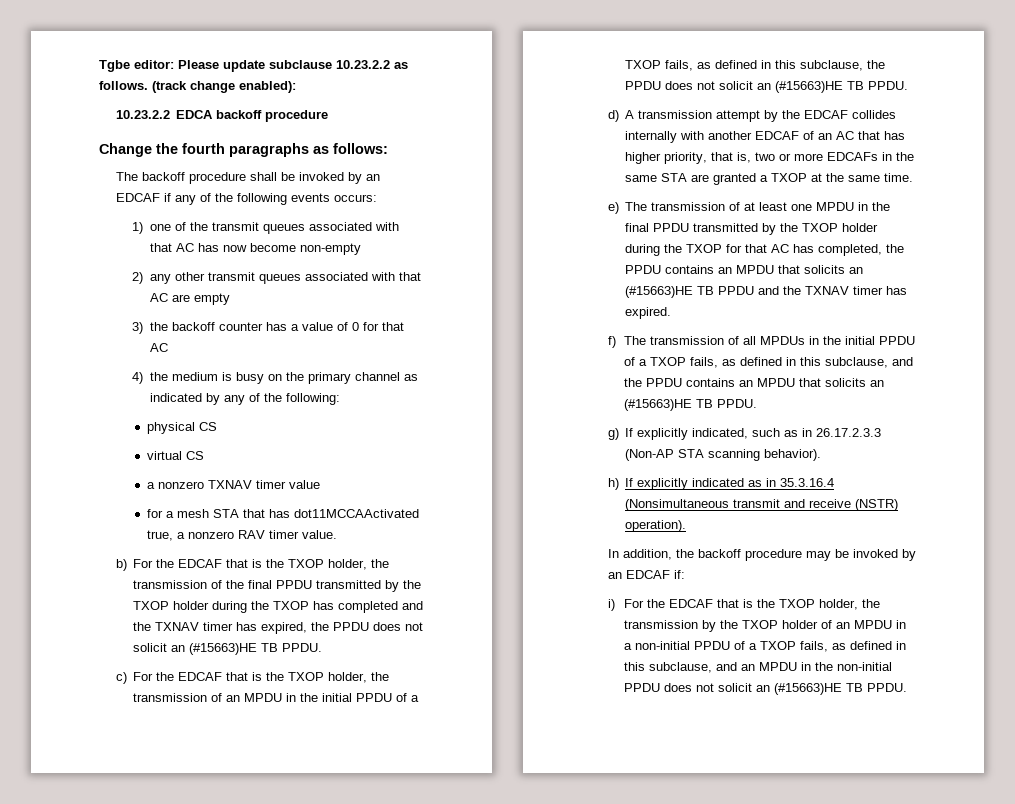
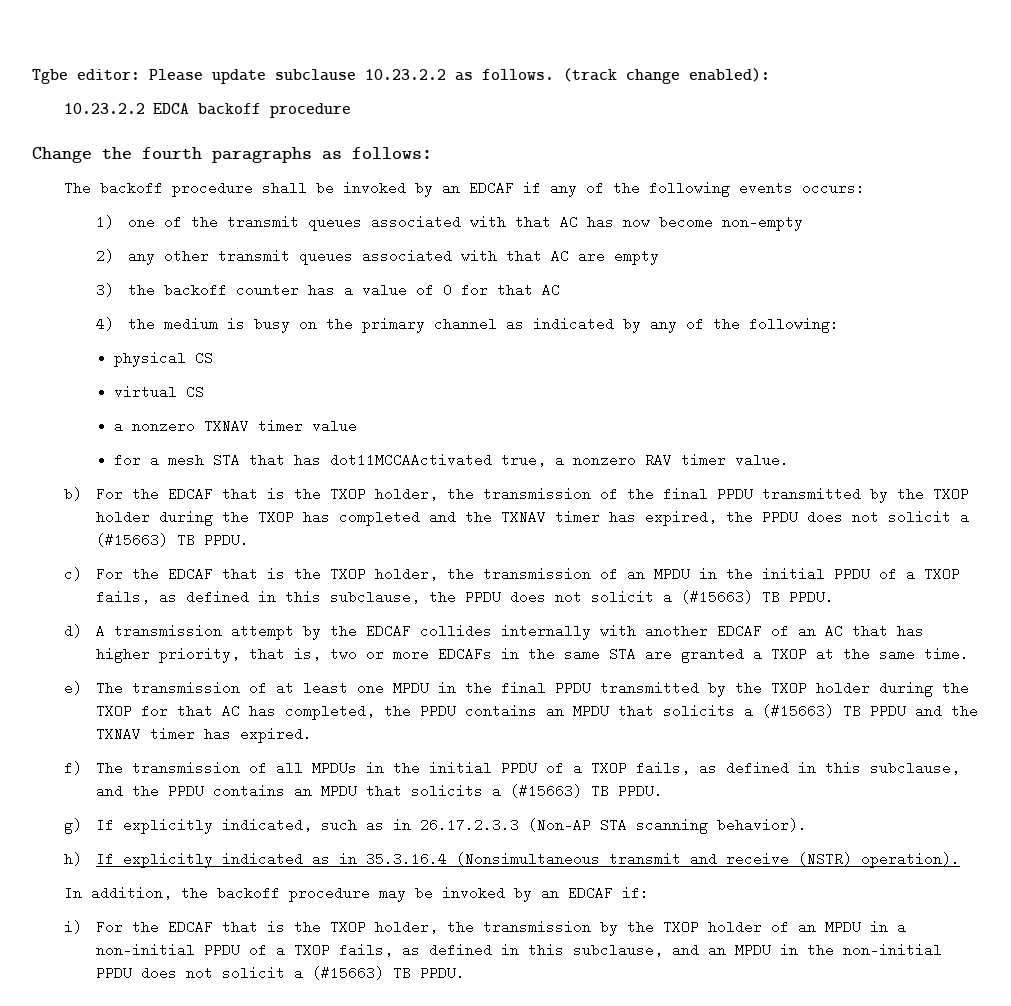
[171,643,258,655] an (#15663)HE -> [960,510,970,524] [96,533,169,547] a (#15663)
[757,81,844,93] an (#15663)HE -> [663,590,754,604] a (#15663)
[849,267,864,274] [625,286,694,298] an (#15663)HE -> [744,704,835,718] a (#15663)
[870,380,885,387] [624,399,693,411] an (#15663)HE -> [492,784,583,798] a (#15663)
[756,683,843,695] an (#15663)HE -> [294,966,385,980] a (#15663)

